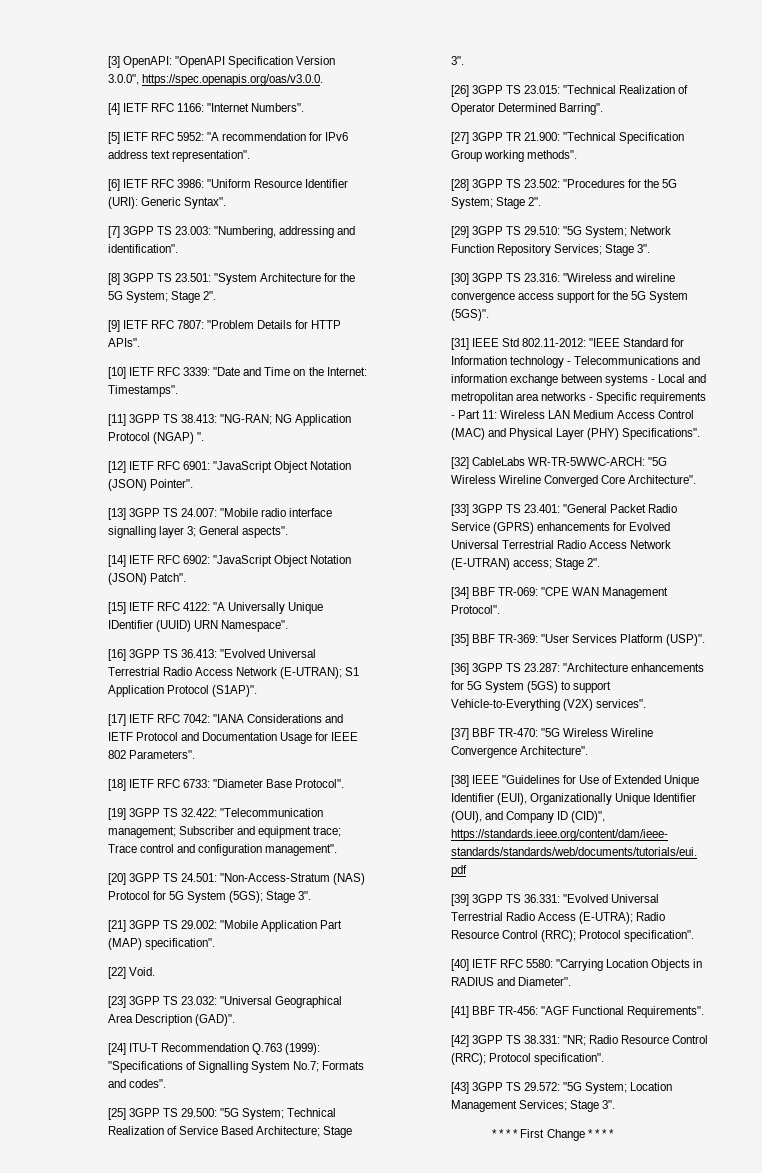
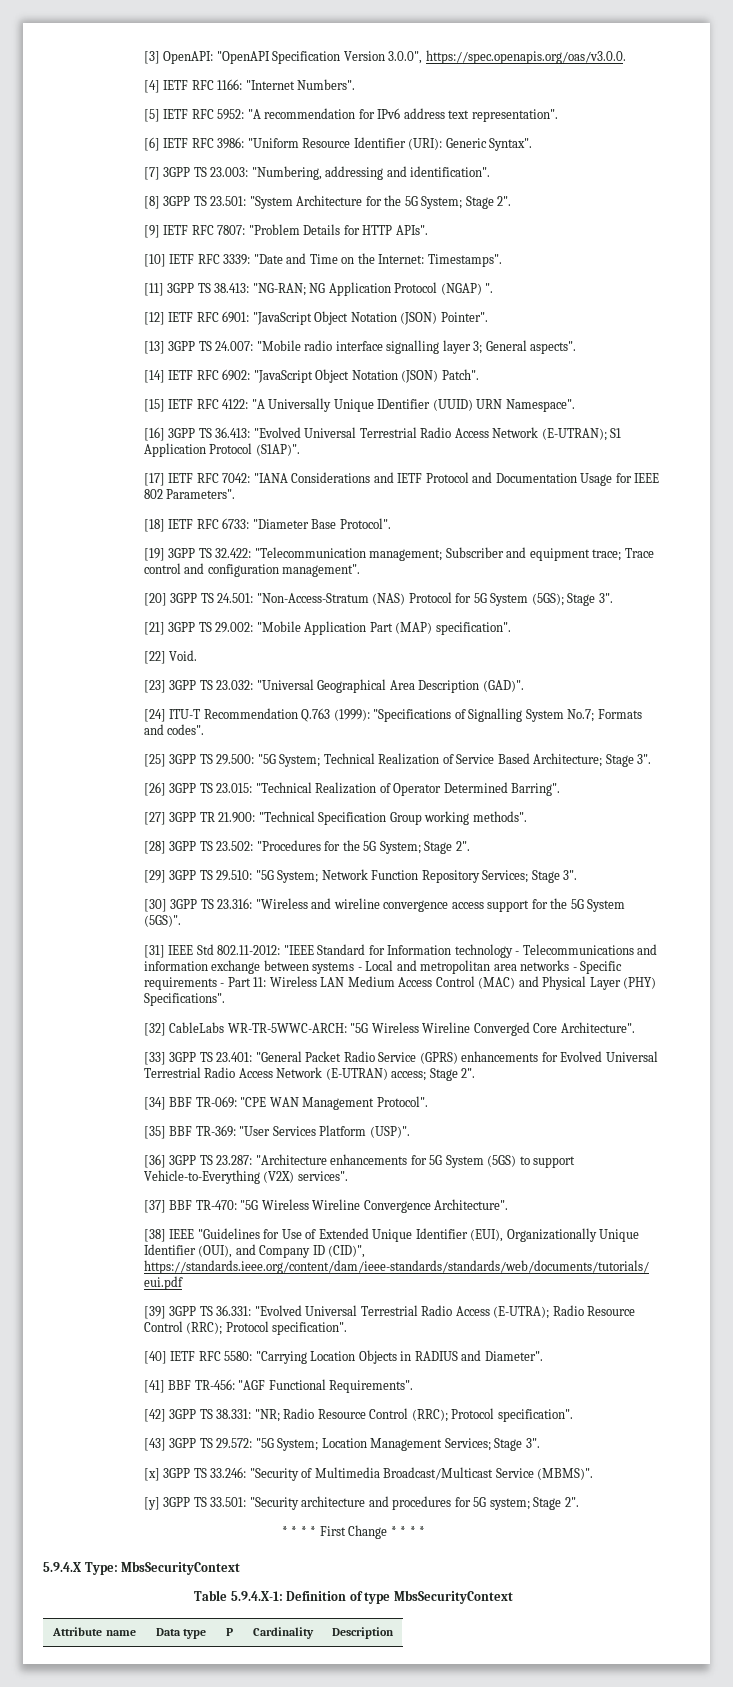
(616, 1104) none -> [143,1467,594,1481] [143,1496,579,1510] // [x] 3GPP TS 33.246: "Security of Multimedia Broadcast/Multicast Service (MBMS)". // [y] 3GPP TS 33.501: "Security architecture and procedures for 5G system; Stage 2".
(614, 1133) none -> [43,1561,241,1575] [194,1590,513,1604] [52,1627,136,1636] [155,1628,207,1639] [226,1628,233,1636] [252,1627,314,1639] [332,1627,394,1639] // 5.9.4.X Type: MbsSecurityContext // Table 5.9.4.X-1: Definition of type MbsSecurityContext // Attribute name | Data type | P | Cardinality | Description

